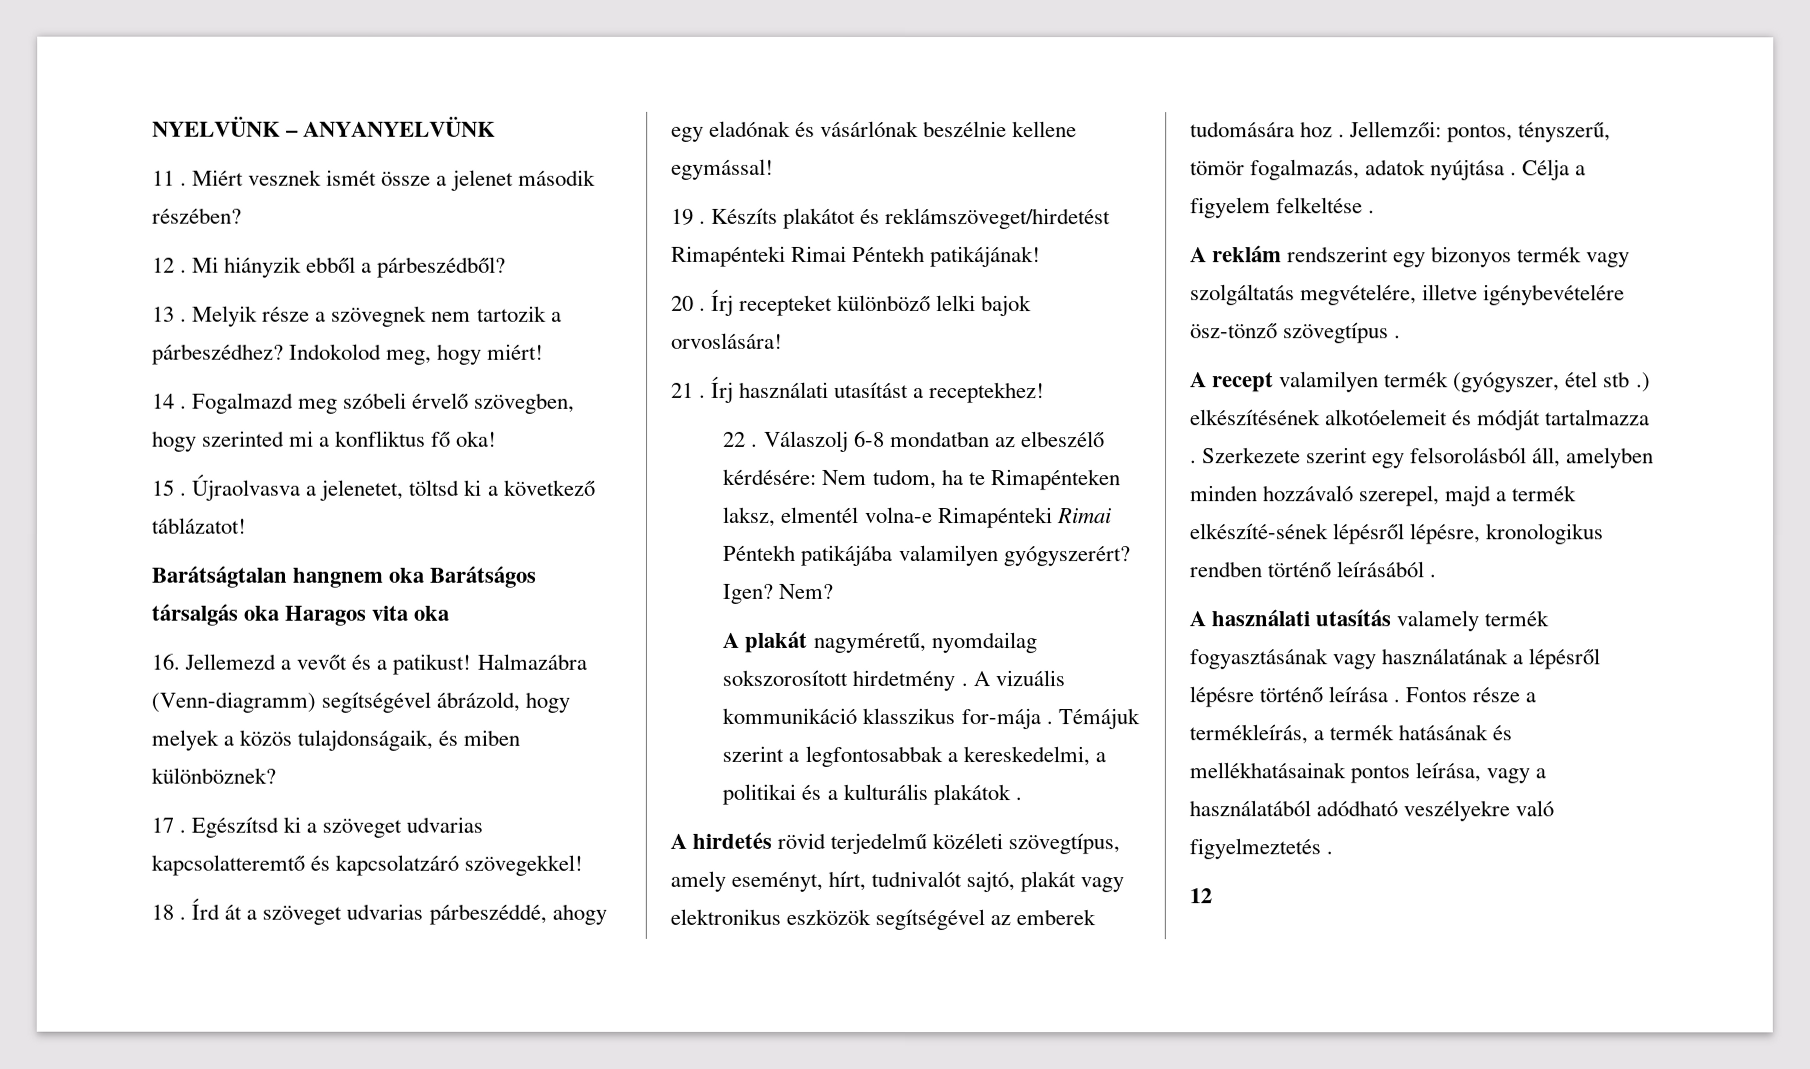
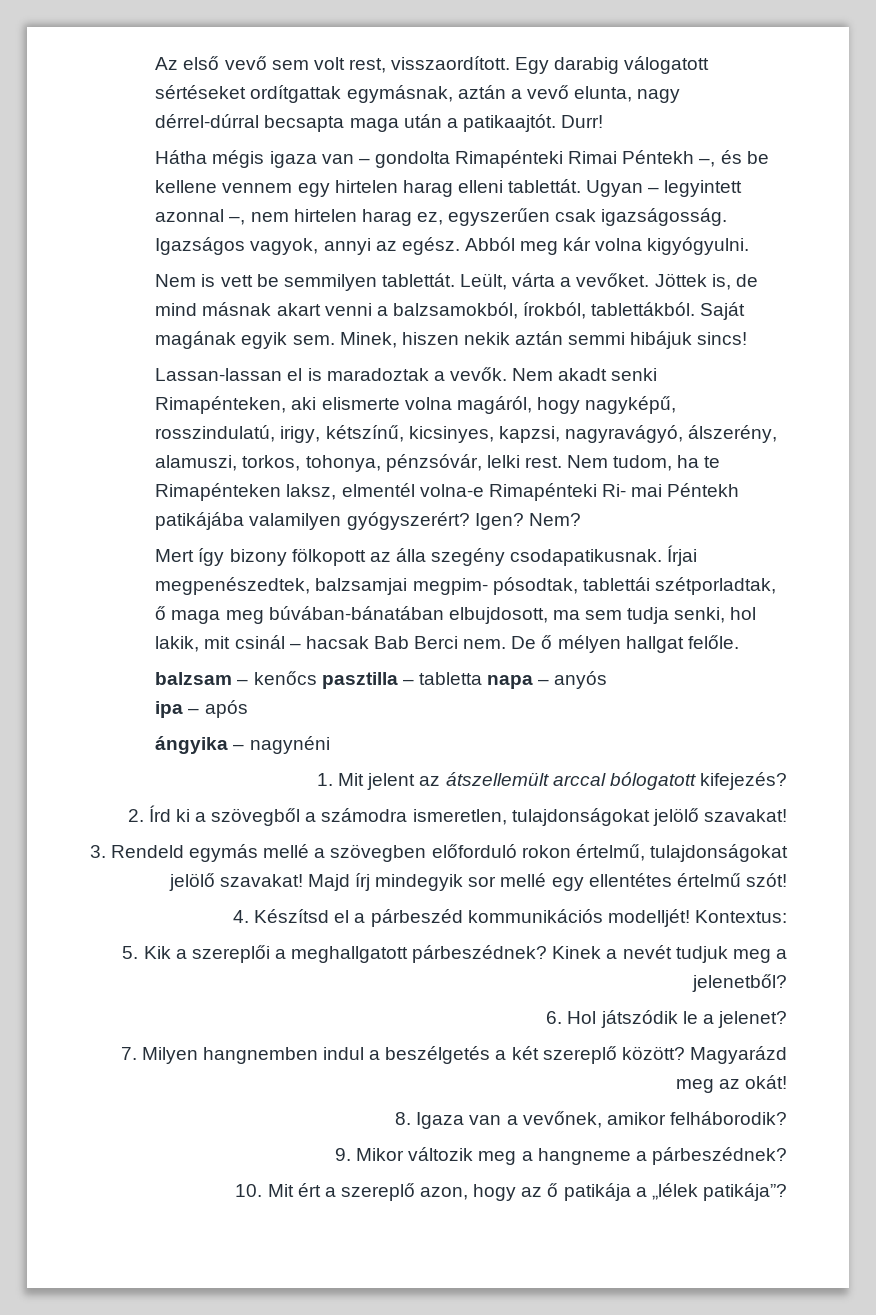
[152,116,497,137] [152,169,596,191] [152,207,242,224] [152,256,507,278] [152,305,562,327] [152,343,545,365] [152,392,576,414] [152,430,498,452] [152,474,596,501] [152,517,247,534] [151,565,537,588] [151,603,450,626] [151,653,587,675] [151,691,571,713] [151,729,521,751] [151,767,276,784] [151,816,484,838] [151,854,584,876] [151,898,607,925] [671,120,1078,142] [671,158,774,180] [671,207,1112,230] [671,245,1042,268] [671,289,1033,317] [671,332,783,349] [671,376,1046,404] [723,430,1105,452] [723,468,818,485] NYELVÜNK – ANYANYELVÜNK // 11 . Miért vesznek ismét össze a jelenet második részében? // 12 . Mi hiányzik ebből a párbeszédből? // 13 . Melyik része a szövegnek nem tartozik a párbeszédhez? Indokolod meg, hogy miért! // 14 . Fogalmazd meg szóbeli érvelő szövegben, hogy szerinted mi a konfliktus fő oka! // 15 . Újraolvasva a jelenetet, töltsd ki a következő táblázatot! // Barátságtalan hangnem oka Barátságos társalgás oka Haragos vita oka // 16. Jellemezd a vevőt és a patikust! Halmazábra (Venn-diagramm) segítségével ábrázold, hogy melyek a közös tulajdonságaik, és miben különböznek? // 17 . Egészítsd ki a szöveget udvarias kapcsolatteremtő és kapcsolatzáró szövegekkel! // 18 . Írd át a szöveget udvarias párbeszéddé, ahogy egy eladónak és vásárlónak beszélnie kellene egymással! // 19 . Készíts plakátot és reklámszöveget/hirdetést Rimapénteki Rimai Péntekh patikájának! // 20 . Írj recepteket különböző lelki bajok orvoslására! // 21 . Írj használati utasítást a receptekhez! // 22 . Válaszolj 6-8 mondatban az elbeszélő kérdésére: -> [155,56,710,74] [155,85,681,103] [155,114,604,132] [155,150,769,168] [155,179,743,197] [155,208,728,226] [155,237,750,255] [155,273,758,291] [155,302,746,320] [155,331,748,349] [155,367,658,381] [155,396,677,414] [155,425,778,443] [155,454,562,472] Az első vevő sem volt rest, visszaordított. Egy darabig válogatott sértéseket ordítgattak egymásnak, aztán a vevő elunta, nagy dérrel-dúrral becsapta maga után a patikaajtót. Durr! // Hátha mégis igaza van – gondolta Rimapénteki Rimai Péntekh –, és be kellene vennem egy hirtelen harag elleni tablettát. Ugyan – legyintett azonnal –, nem hirtelen harag ez, egyszerűen csak igazságosság. Igazságos vagyok, annyi az egész. Abból meg kár volna kigyógyulni. // Nem is vett be semmilyen tablettát. Leült, várta a vevőket. Jöttek is, de mind másnak akart venni a balzsamokból, írokból, tablettákból. Saját magának egyik sem. Minek, hiszen nekik aztán semmi hibájuk sincs! // Lassan-lassan el is maradoztak a vevők. Nem akadt senki Rimapénteken, aki elismerte volna magáról, hogy nagyképű, rosszindulatú, irigy, kétszínű, kicsinyes, kapzsi, nagyravágyó, álszerény, alamuszi, torkos, tohonya, pénzsóvár, lelki rest.
[1056,508,1112,524] Rimai -> [601,484,663,497] Ri- mai
[722,630,1037,654] [722,669,1065,692] [722,707,1140,730] [722,745,1106,768] [722,783,1022,806] [670,831,1121,855] [670,870,1125,893] [670,908,1097,931] [1190,121,1612,143] [1190,159,1587,181] [1190,197,1376,219] [1190,245,1631,268] [1190,284,1626,306] [1190,322,1402,344] [1190,371,1651,393] [1190,409,1651,431] [1190,447,1655,469] [1190,485,1578,507] [1189,523,1605,545] [1189,561,1437,578] [1189,609,1550,632] [1189,648,1601,670] [1189,686,1537,708] [1189,724,1513,745] [1189,762,1547,784] [1189,800,1555,822] [1189,838,1334,860] [1189,888,1212,904] A plakát nagyméretű, nyomdailag sokszorosított hirdetmény . A vizuális kommunikáció klasszikus for-mája . Témájuk szerint a legfontosabbak a kereskedelmi, a politikai és a kulturális plakátok . // A hirdetés rövid terjedelmű közéleti szövegtípus, amely eseményt, hírt, tudnivalót sajtó, plakát vagy elektronikus eszközök segítségével az emberek tudomására hoz . Jellemzői: pontos, tényszerű, tömör fogalmazás, adatok nyújtása . Célja a figyelem felkeltése . // A reklám rendszerint egy bizonyos termék vagy szolgáltatás megvételére, illetve igénybevételére ösz-tönző szövegtípus . // A recept valamilyen termék (gyógyszer, étel stb .) elkészítésének alkotóelemeit és módját tartalmazza . Szerkezete szerint egy felsorolásból áll, amelyben minden hozzávaló szerepel, majd a termék elkészíté-sének lépésről lépésre, kronologikus rendben történő leírásából . // A használati utasítás valamely termék fogyasztásának vagy használatának a lépésről lépésre történő leírása . Fontos része a termékleírás, a termék hatásának és mellékhatásainak pontos leírása, vagy a használatából adódható veszélyekre való figyelmeztetés . // 12 -> [155,545,698,566] [155,577,776,595] [155,606,757,624] [155,635,739,653] [155,671,608,689] [155,700,248,718] [155,736,330,754] [317,772,787,790] [127,805,787,826] [89,844,788,862] [168,873,787,891] [233,909,787,927] [122,945,787,963] [692,974,787,992] [546,1010,787,1028] [120,1046,787,1064] [675,1075,787,1093] [395,1111,787,1129] [335,1147,787,1165] [235,1183,787,1201] Mert így bizony fölkopott az álla szegény csodapatikusnak. Írjai megpenészedtek, balzsamjai megpim- pósodtak, tablettái szétporladtak, ő maga meg búvában-bánatában elbujdosott, ma sem tudja senki, hol lakik, mit csinál – hacsak Bab Berci nem. De ő mélyen hallgat felőle. // balzsam – kenőcs pasztilla – tabletta napa – anyós // ipa – após // ángyika – nagynéni // 1. Mit jelent az átszellemült arccal bólogatott kifejezés? // 2. Írd ki a szövegből a számodra ismeretlen, tulajdonságokat jelölő szavakat! // 3. Rendeld egymás mellé a szövegben előforduló rokon értelmű, tulajdonságokat jelölő szavakat! Majd írj mindegyik sor mellé egy ellentétes értelmű szót! // 4. Készítsd el a párbeszéd kommunikációs modelljét! Kontextus: // 5. Kik a szereplői a meghallgatott párbeszédnek? Kinek a nevét tudjuk meg a jelenetből? // 6. Hol játszódik le a jelenet? // 7. Milyen hangnemben indul a beszélgetés a két szereplő között? Magyarázd meg az okát! // 8. Igaza van a vevőnek, amikor felháborodik? // 9. Mikor változik meg a hangneme a párbeszédnek? // 10. Mit ért a szereplő azon, hogy az ő patikája a „lélek patikája”?

